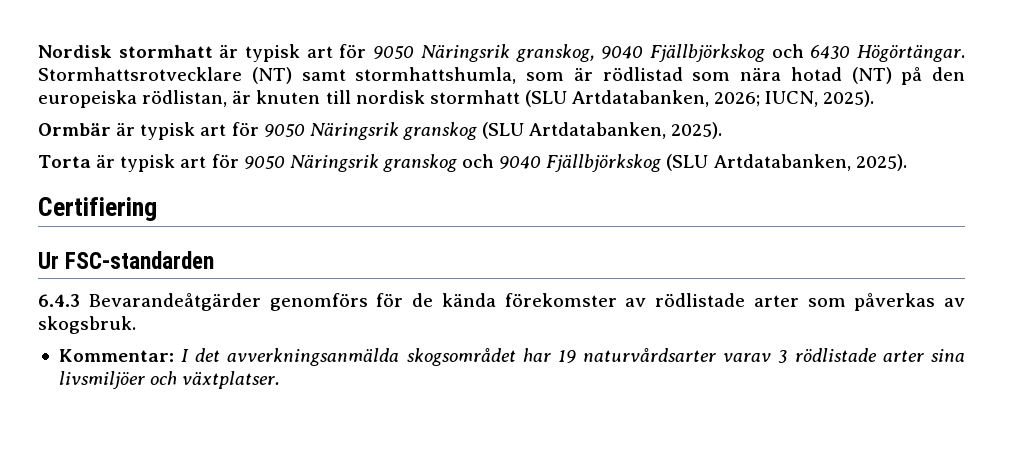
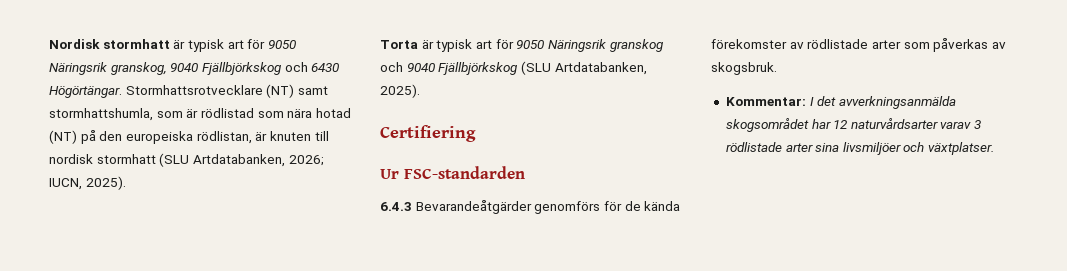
[38,122,723,140] // Ormbär är typisk art för 9050 Näringsrik granskog (SLU Artdatabanken, 2025). -> (126, 183) none
[557,350,576,363] 19 -> [833,120,849,129] 12

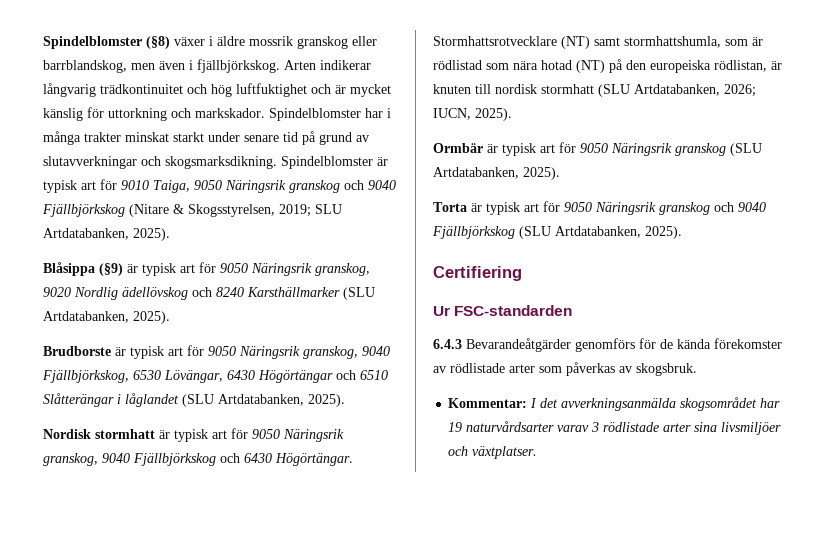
(49, 44) none -> [43,36,377,49] [43,59,371,73] [43,83,391,97] [43,107,391,121] [43,131,369,145] [43,156,388,169] [43,179,396,193] [42,204,342,217] [43,228,170,241] [43,262,370,276] [43,287,375,300] [43,311,170,324] [43,345,390,359] [42,370,388,383] [43,393,345,407] Spindelblomster (§8) växer i äldre mossrik granskog eller barrblandskog, men även i fjällbjörkskog. Arten indikerar långvarig trädkontinuitet och hög luftfuktighet och är mycket känslig för uttorkning och markskador. Spindelblomster har i många trakter minskat starkt under senare tid på grund av slutavverkningar och skogsmarksdikning. Spindelblomster är typisk art för 9010 Taiga, 9050 Näringsrik granskog och 9040 Fjällbjörkskog (Nitare & Skogsstyrelsen, 2019; SLU Artdatabanken, 2025). // Blåsippa (§9) är typisk art för 9050 Näringsrik granskog, 9020 Nordlig ädellövskog och 8240 Karsthällmarker (SLU Artdatabanken, 2025). // Brudborste är typisk art för 9050 Näringsrik granskog, 9040 Fjällbjörkskog, 6530 Lövängar, 6430 Högörtängar och 6510 Slåtterängar i låglandet (SLU Artdatabanken, 2025). //
(126, 183) none -> [433,142,762,156] [433,167,560,180] // Ormbär är typisk art för 9050 Näringsrik granskog (SLU Artdatabanken, 2025).
[833,120,849,129] 12 -> [448,422,463,432] 19

